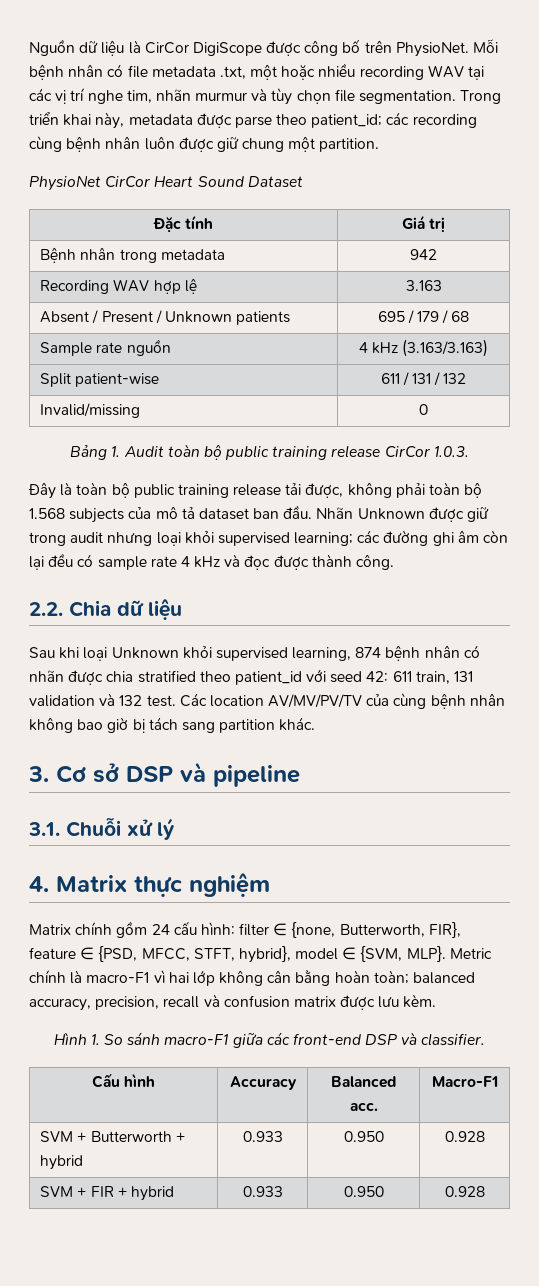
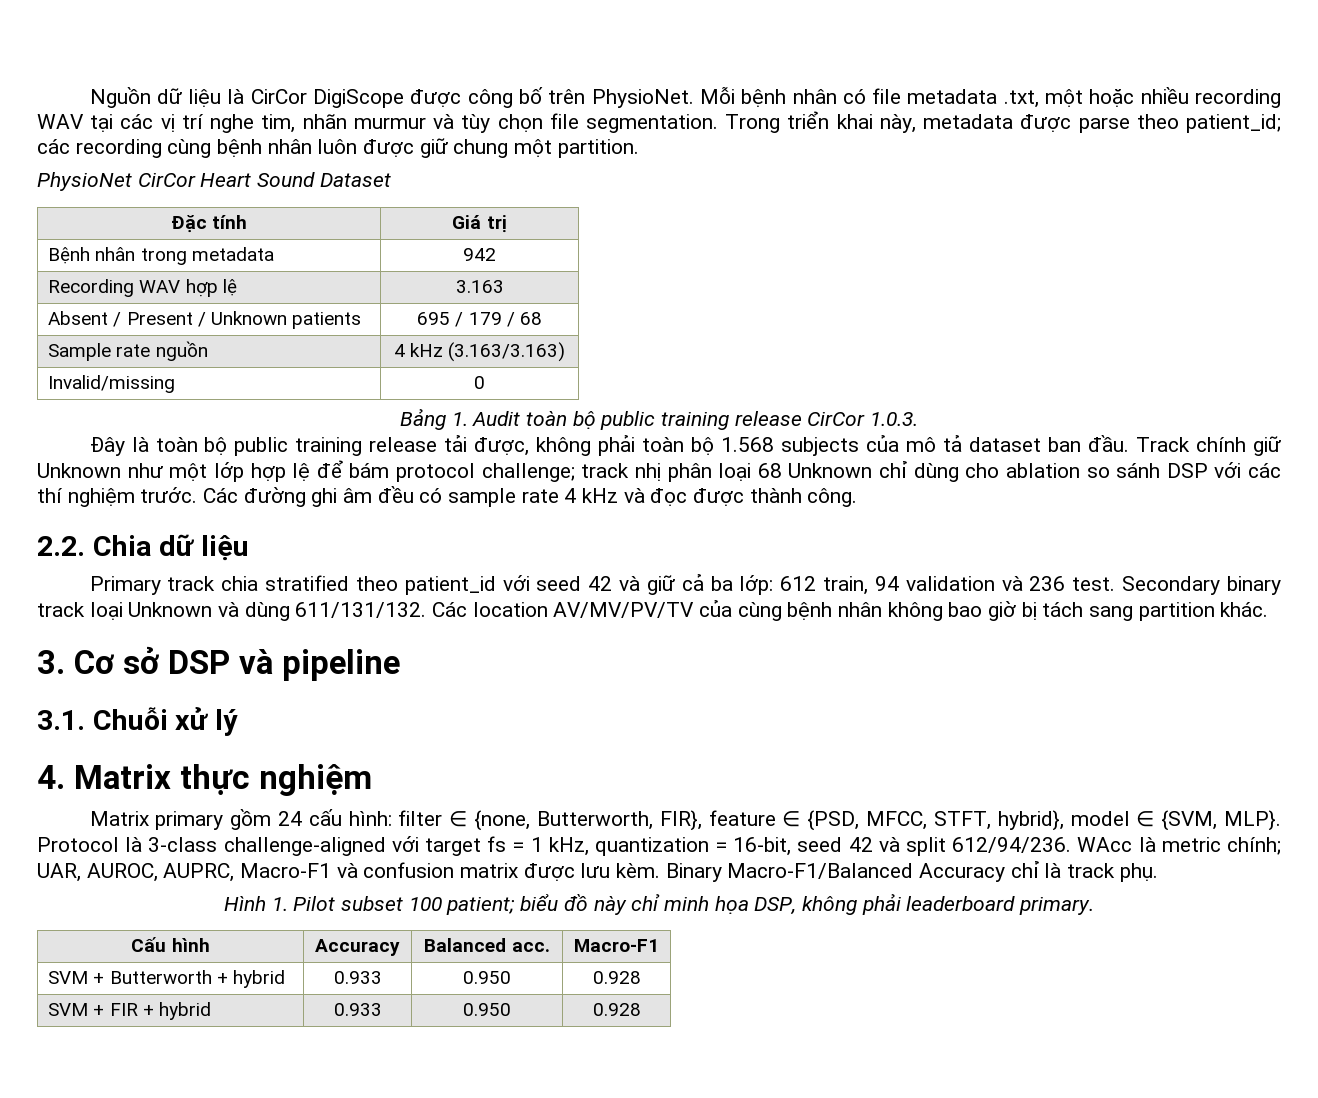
[40,373,160,387] [380,372,467,386] // Split patient-wise | 611 / 131 / 132 -> (566, 352) none
[316,507,490,522] [29,530,381,546] Nhãn Unknown được giữ trong audit nhưng loại khỏi supervised learning; các -> [1136,436,1281,456] [37,460,1281,482] [37,487,239,507] Track chính giữ Unknown như một lớp hợp lệ để bám protocol challenge; track nhị phân loại 68 Unknown chỉ dùng cho ablation so sánh DSP với các thí nghiệm trước. Các
[483,530,509,543] [29,556,44,570] còn lại -> (373, 495) none
[29,645,480,661] [29,670,104,685] Sau khi loại Unknown khỏi supervised learning, 874 bệnh nhân có nhãn được -> [89,576,216,595] Primary track
[366,671,474,684] [29,693,176,707] 42: 611 train, 131 validation và 132 test. -> [588,574,1281,595] [37,602,427,621] 42 và giữ cả ba lớp: 612 train, 94 validation và 236 test. Secondary binary track loại Unknown và dùng 611/131/132.
[75,922,113,935] chính -> [155,811,224,830] primary
[449,948,492,959] [29,969,476,986] [29,996,200,1011] Metric chính là macro-F1 vì hai lớp không cân bằng hoàn toàn; balanced accuracy, precision, recall -> [37,836,1281,856] [37,863,332,882] Protocol là 3-class challenge-aligned với target fs = 1 kHz, quantization = 16-bit, seed 42 và split 612/94/236. WAcc là metric chính; UAR, AUROC, AUPRC, Macro-F1
[53,1032,486,1048] // Hình 1. So sánh macro-F1 giữa các front-end DSP và classifier. -> [665,861,1158,882] [224,893,1094,915] Binary Macro-F1/Balanced Accuracy chỉ là track phụ. // Hình 1. Pilot subset 100 patient; biểu đồ này chỉ minh họa DSP, không phải leaderboard primary.

